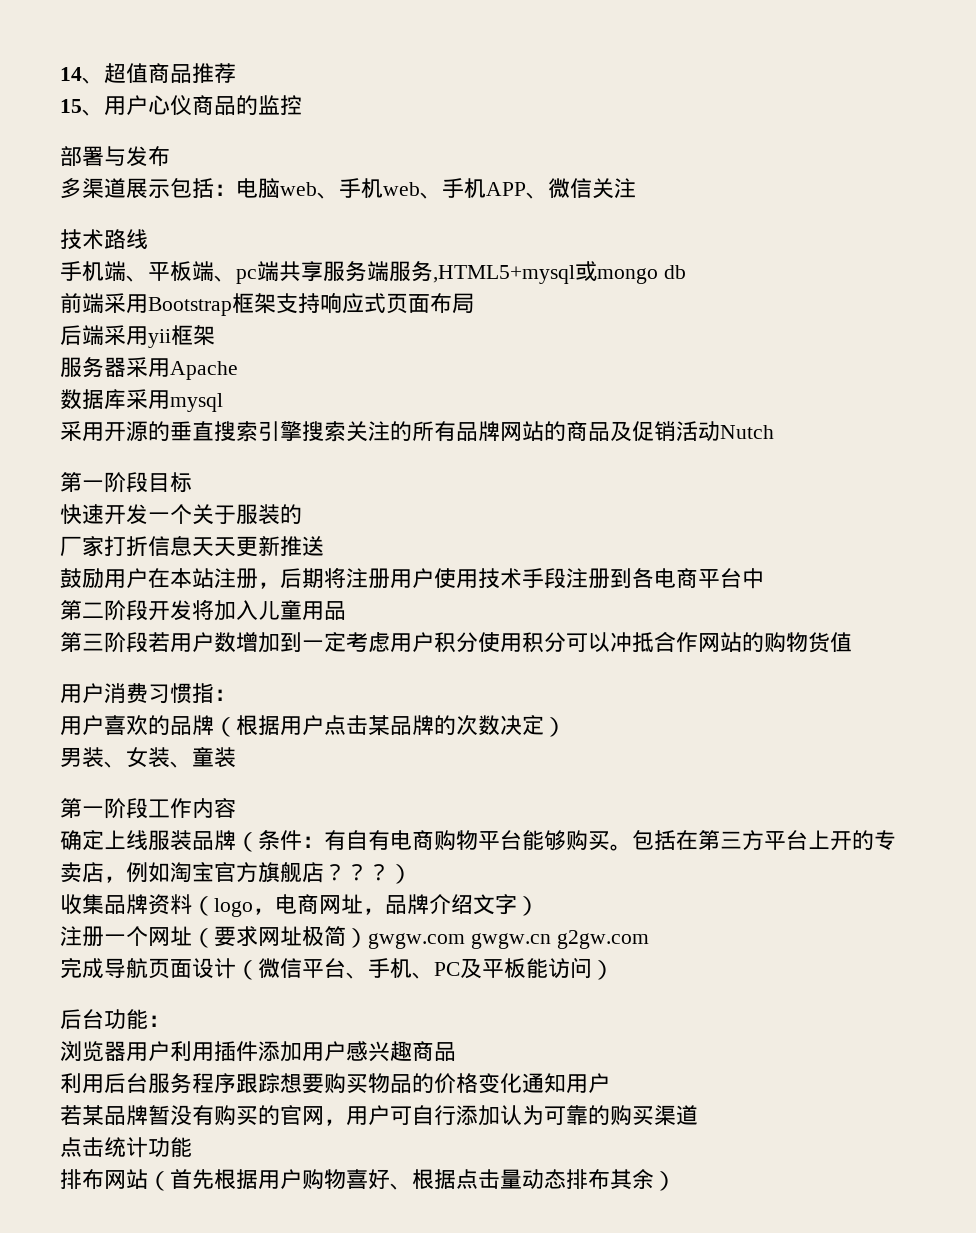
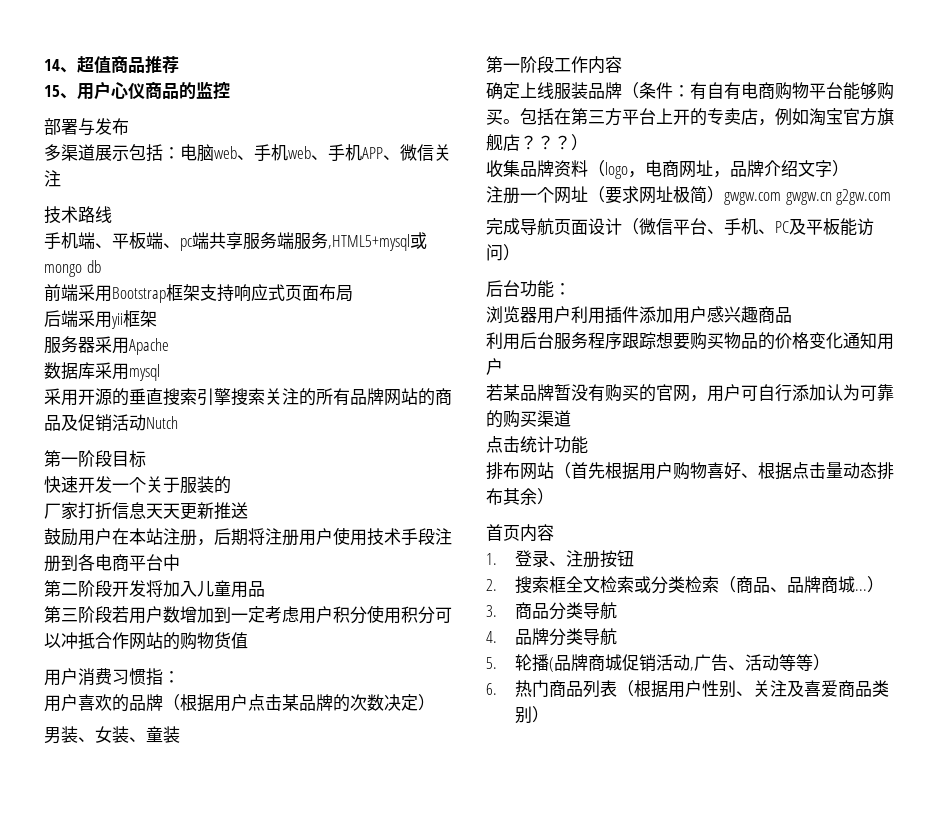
(676, 1181) none -> [486,524,554,542] [486,550,635,568] [486,576,885,594] [486,602,618,620] [486,628,618,646] [486,654,831,672] [486,680,890,698] [515,706,550,724] // 首页内容 // 1.登录、注册按钮 // 2.搜索框全文检索或分类检索（商品、品牌商城...） // 3.商品分类导航 // 4.品牌分类导航 // 5.轮播(品牌商城促销活动,广告、活动等等） // 6.热门商品列表（根据用户性别、关注及喜爱商品类别）

